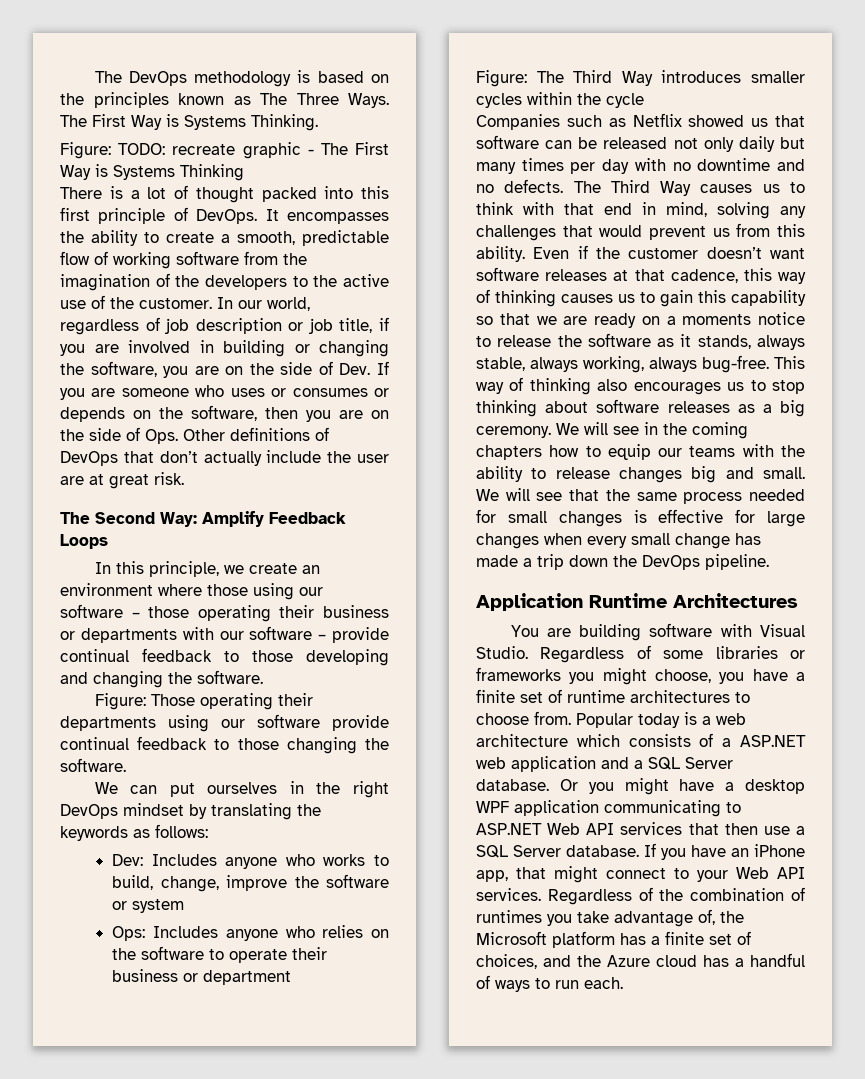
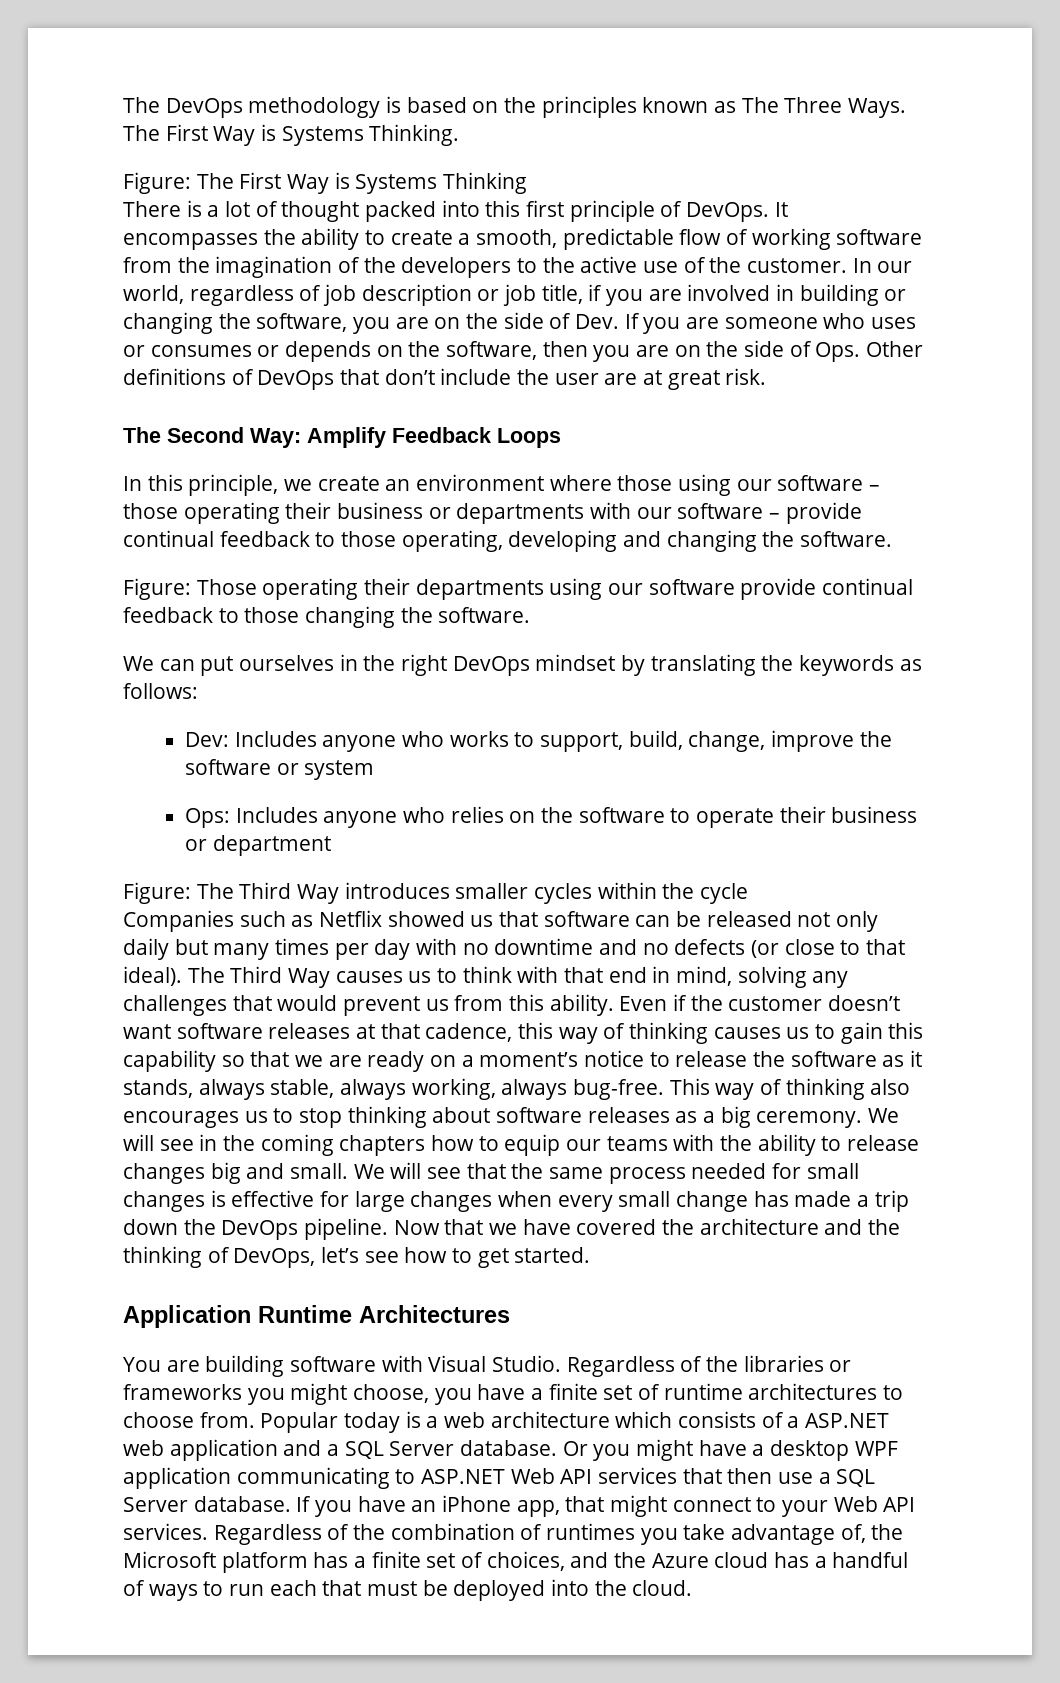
[118,142,314,159] TODO: recreate graphic - -> (191, 183) none
[203,451,262,466] actually -> (435, 377) none
(293, 656) none -> [401,530,503,552] operating,
(389, 860) none -> [539,732,623,752] support,
[504,179,564,193] defects. -> [674,939,906,958] [123,966,182,986] defects (or close to that ideal).
[682,314,752,325] moments -> [479,1052,579,1067] moment’s
(769, 562) none -> [393,1218,901,1235] [123,1246,591,1268] Now that we have covered the architecture and the thinking of DevOps, let’s see how to get started.
[663,650,704,659] some -> [706,1356,739,1372] the
[584,977,623,989] each. -> [269,1579,693,1601] each that must be deployed into the cloud.

